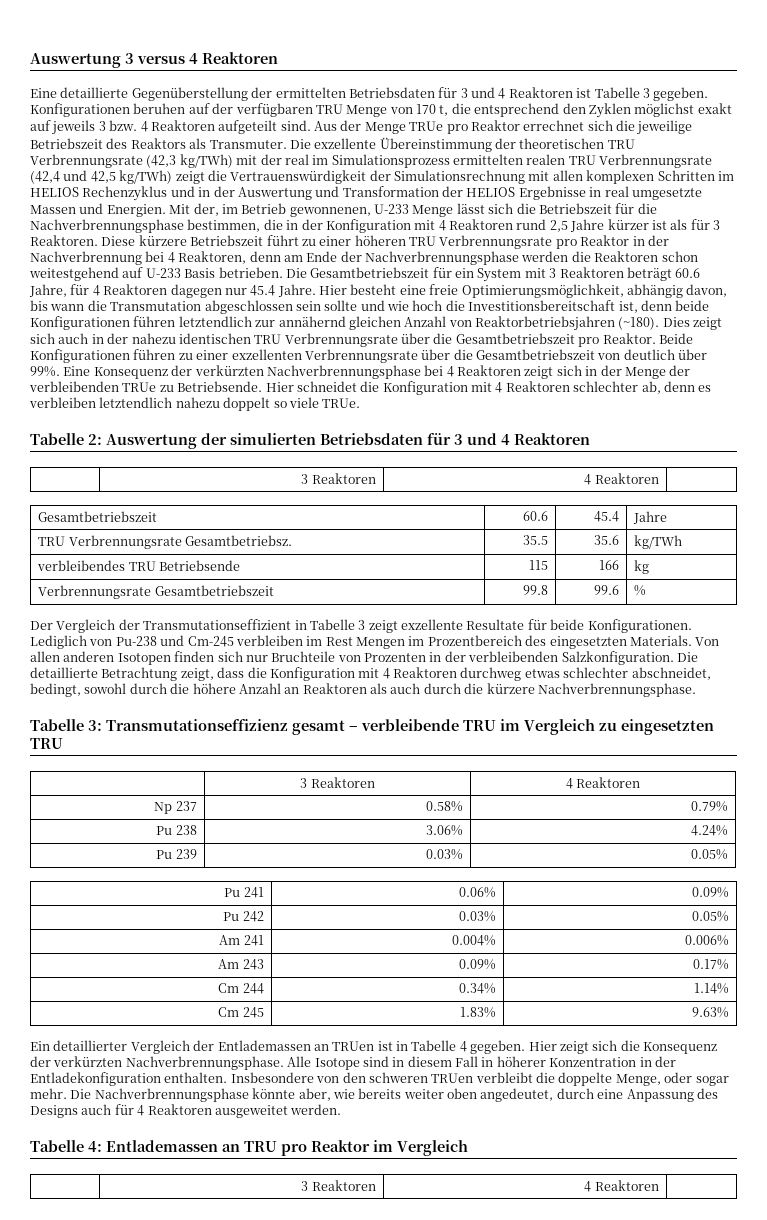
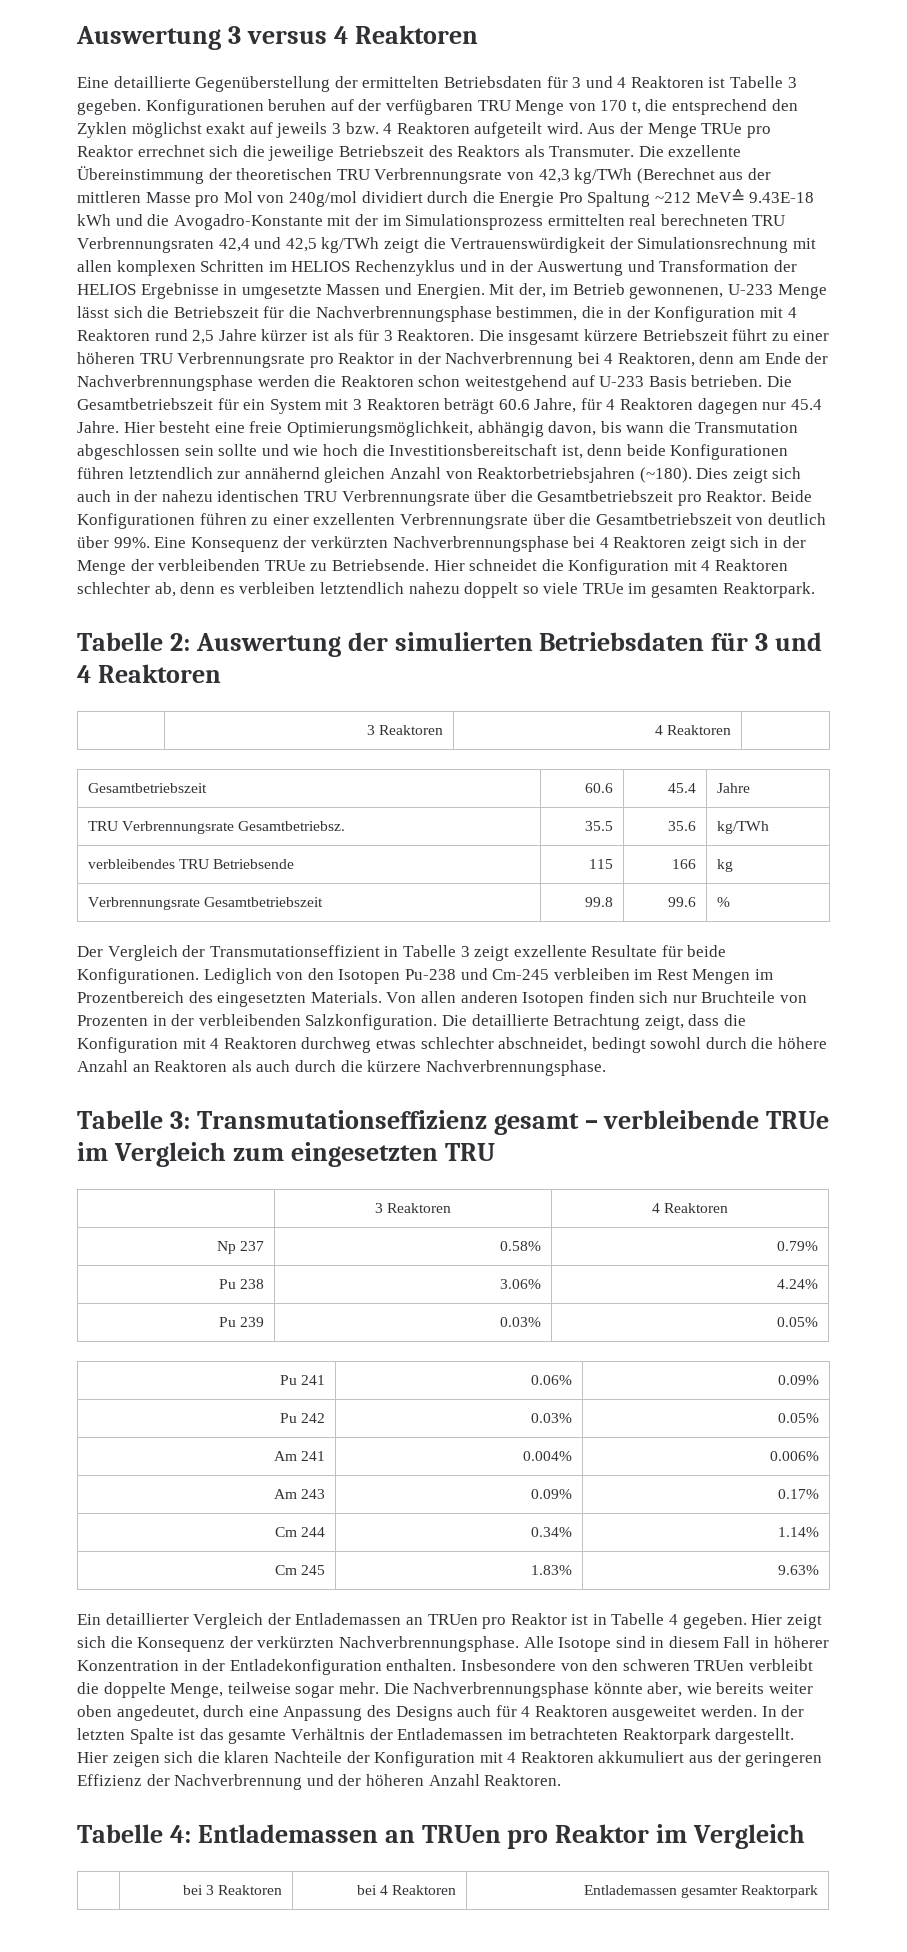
[280,120,311,131] sind. -> [546,122,583,134] wird.
[146,154,233,168] (42,3 kg/TWh) -> [506,168,771,184] [77,189,815,207] [77,214,323,230] von 42,3 kg/TWh (Berechnet aus der mittleren Masse pro Mol von 240g/mol dividiert durch die Energie Pro Spaltung ~212 MeV≙ 9.43E-18 kWh und die Avogadro-Konstante
[284,154,309,165] real -> (378, 220) none
[526,154,713,168] [30,171,60,184] realen TRU Verbrennungsrate (42,4 -> [629,214,786,226] [77,237,250,253] real berechneten TRU Verbrennungsraten 42,4
[119,170,173,184] kg/TWh) -> [321,237,380,253] kg/TWh
[604,186,629,197] real -> (238, 289) none
[101,236,136,246] Diese -> [478,330,580,345] Die insgesamt
[322,398,361,408] TRUe. -> [582,582,815,598] TRUe im gesamten Reaktorpark.
(113, 642) none -> [307,968,401,984] den Isotopen
[30,683,81,697] bedingt, -> [591,1037,646,1053] bedingt
[463,719,617,735] TRU im Vergleich zu -> [766,1111,830,1129] [77,1142,284,1167] TRUe im Vergleich zum
(375, 1046) none -> [482,1613,567,1629] pro Reaktor
[664,1072,693,1083] oder -> [227,1682,291,1694] teilweise
(342, 1109) none -> [761,1705,805,1717] [77,1728,795,1744] [77,1751,823,1767] [77,1774,562,1790] In der letzten Spalte ist das gesamte Verhältnis der Entlademassen im betrachteten Reaktorpark dargestellt. Hier zeigen sich die klaren Nachteile der Konfiguration mit 4 Reaktoren akkumuliert aus der geringeren Effizienz der Nachverbrennung und der höheren Anzahl Reaktoren.
[244,1141,277,1152] TRU -> [421,1825,501,1843] TRUen
[301,1180,376,1191] [584,1180,659,1192] 3 Reaktoren | 4 Reaktoren | -> [182,1885,283,1895] [356,1885,457,1895] [583,1885,819,1898] bei 3 Reaktoren | bei 4 Reaktoren | Entlademassen gesamter Reaktorpark

